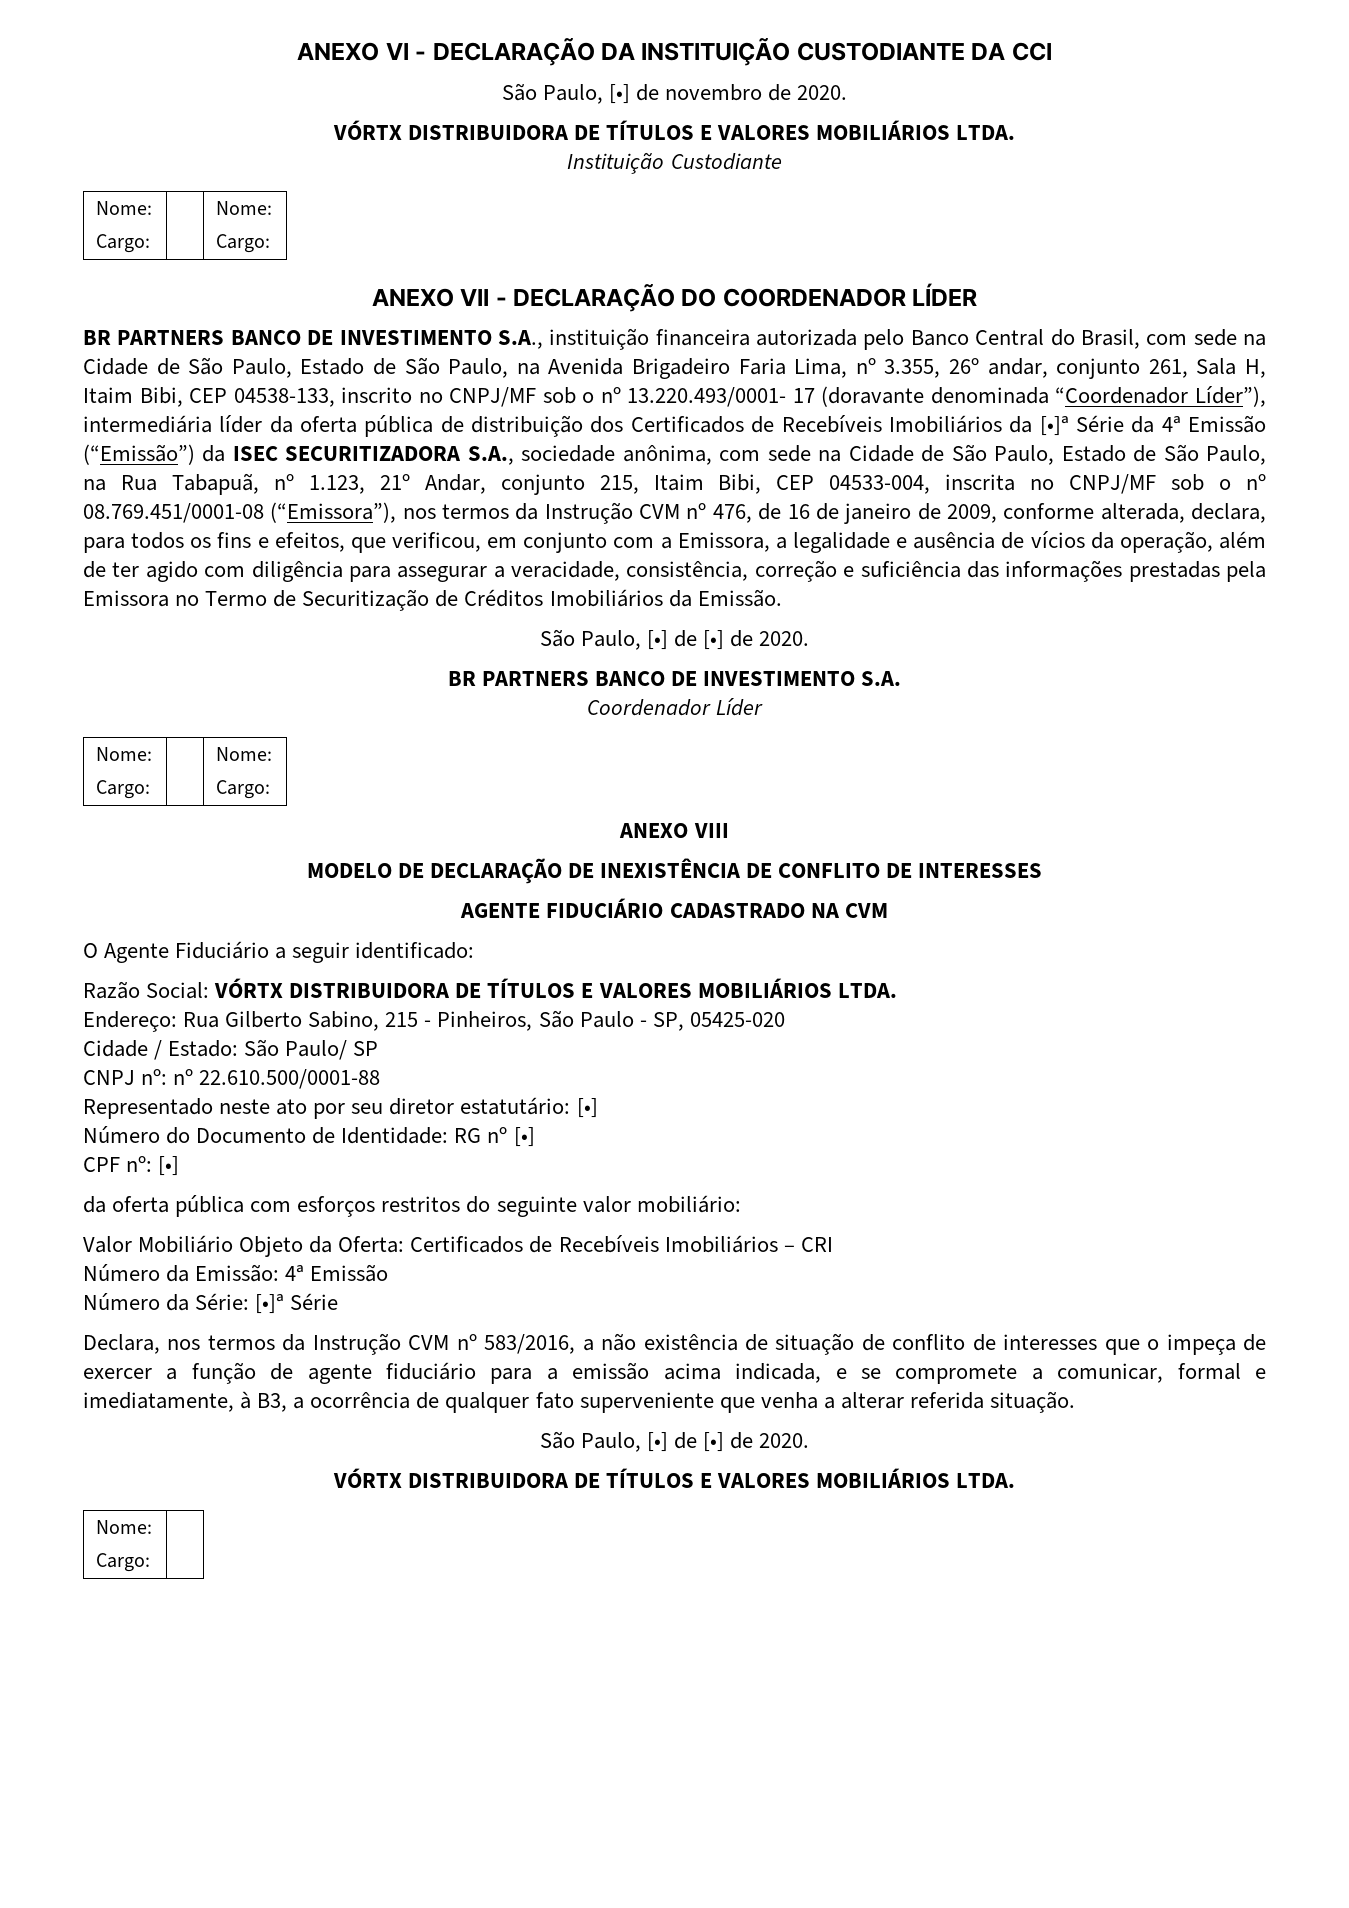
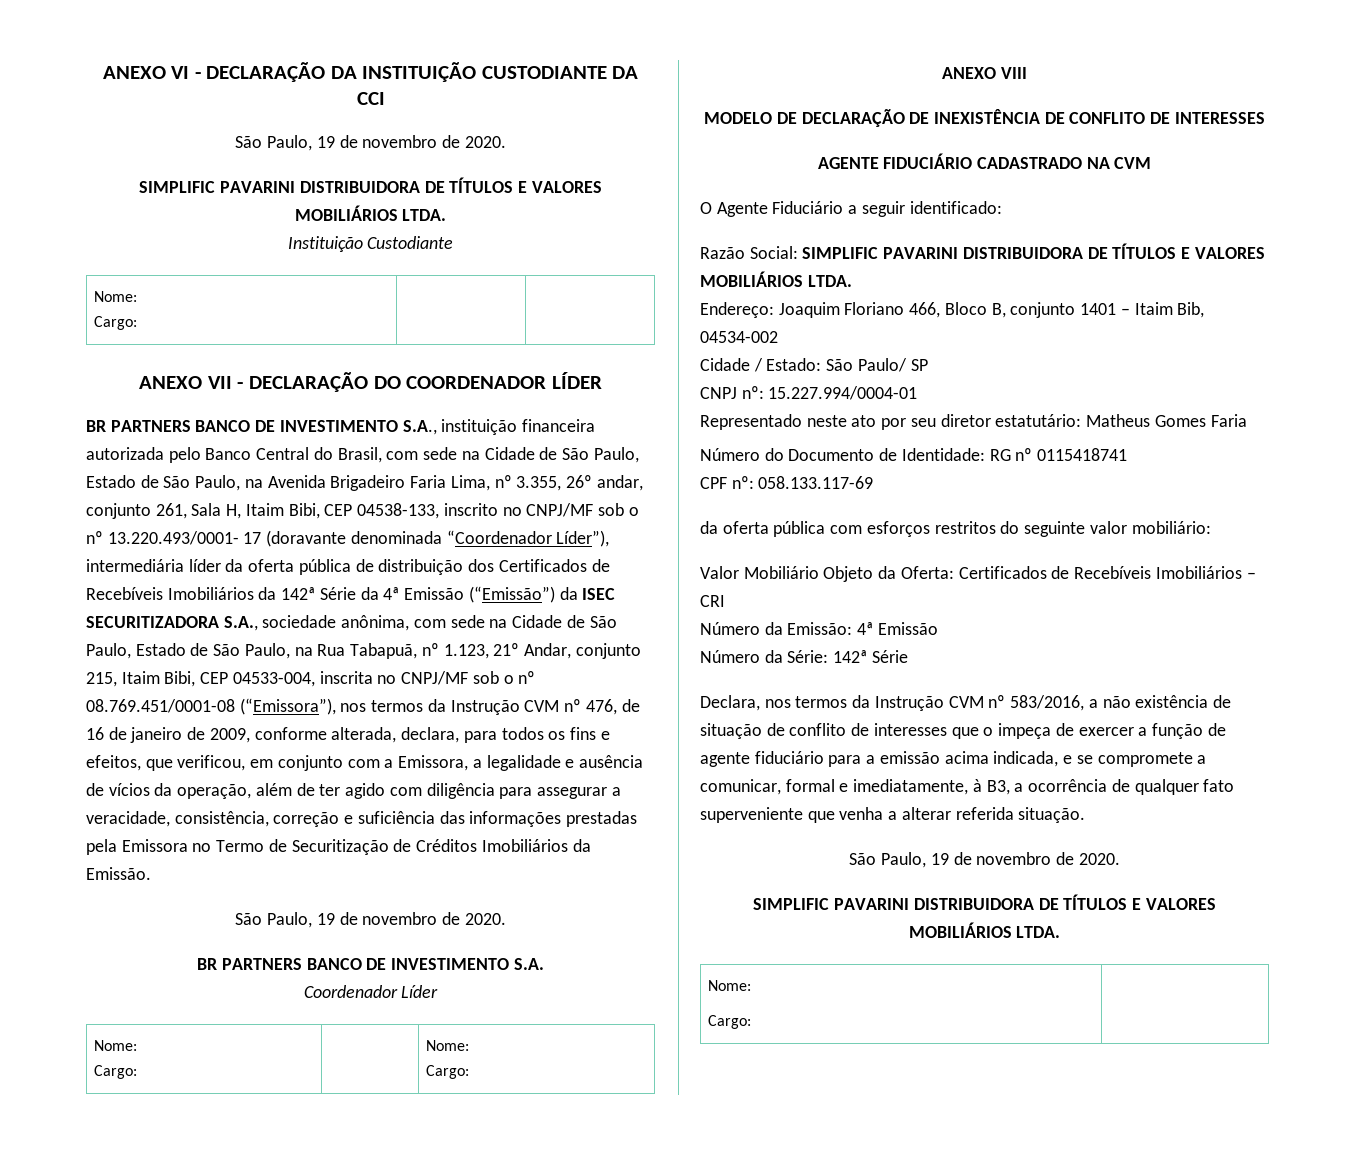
[608,84,848,104] [332,120,402,140] [•] de novembro de 2020. // VÓRTX -> [316,135,506,148] [139,181,296,193] 19 de novembro de 2020. // SIMPLIFIC PAVARINI
[216,201,273,215] [216,234,271,253] Nome: // Cargo: -> (138, 323) none
[1039,416,1069,436] [•]ª -> [281,587,316,600] 142ª
[646,630,725,650] [•] de [•] -> [316,912,438,925] 19 de novembro
[214,978,284,998] VÓRTX -> [802,247,959,259] SIMPLIFIC PAVARINI
[183,1010,785,1031] Rua Gilberto Sabino, 215 - Pinheiros, São Paulo - SP, 05425-020 -> [778,302,1205,318] [700,331,778,343] Joaquim Floriano 466, Bloco B, conjunto 1401 – Itaim Bib, 04534-002
[173,1069,381,1089] nº 22.610.500/0001-88 -> [768,386,918,400] 15.227.994/0004-01
[576,1098,598,1118] [•] -> [1086,414,1247,427] Matheus Gomes Faria
[513,1127,535,1147] [•] -> [1037,448,1128,461] 0115418741
[158,1156,180,1176] [•] -> [758,476,874,489] 058.133.117-69
[255,1294,285,1314] [•]ª -> [833,650,868,663] 142ª
[646,1432,810,1452] [332,1468,402,1488] [•] de [•] de 2020. // VÓRTX -> [930,852,1120,865] [753,898,910,910] 19 de novembro de 2020. // SIMPLIFIC PAVARINI

